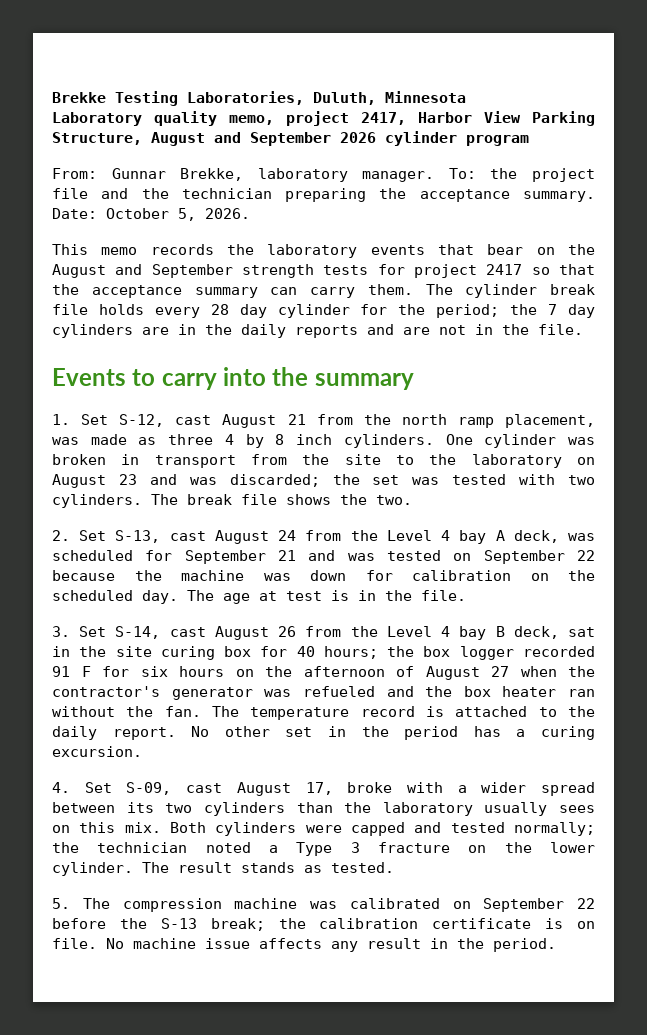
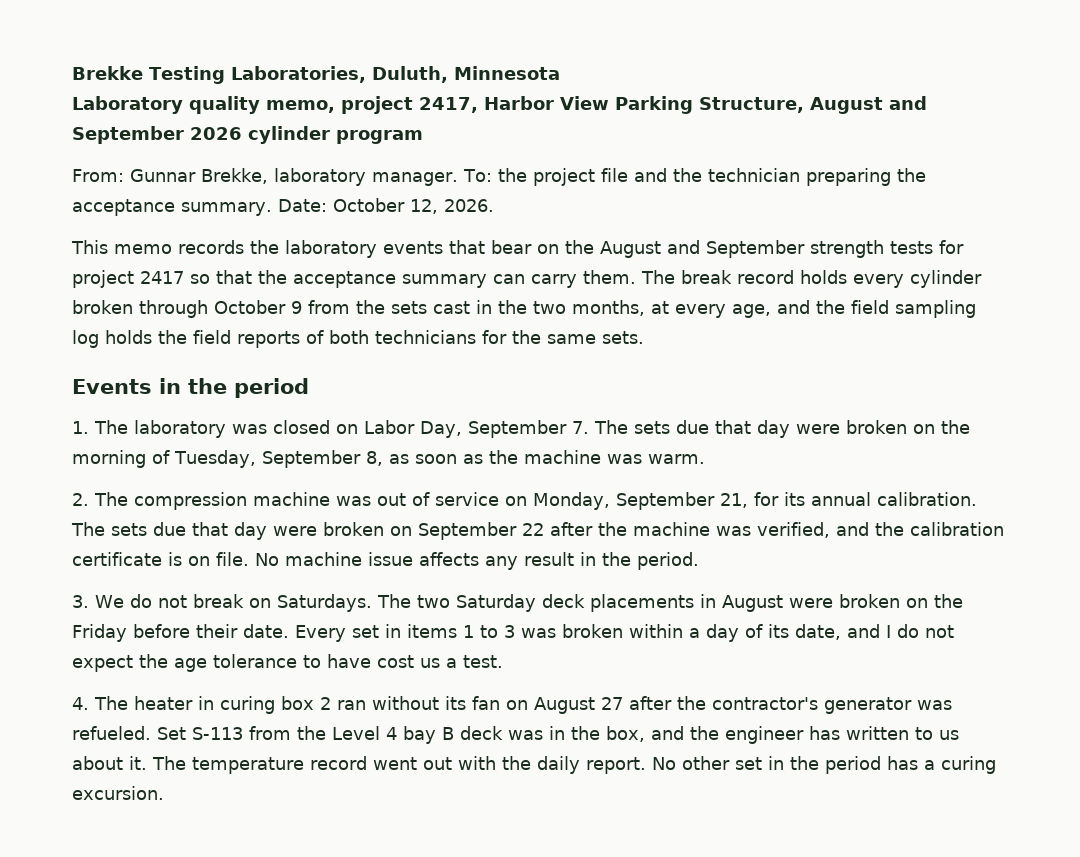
[178,208,196,221] 5, -> [409,199,438,214] 12,
[465,284,595,298] [52,304,596,318] [52,324,583,338] [52,367,414,390] [52,414,596,428] [52,434,595,448] [52,454,595,468] [52,474,595,488] [52,494,412,508] [52,530,595,544] [52,550,595,564] [52,570,595,581] [52,590,466,604] [52,626,595,640] [52,646,595,660] [52,666,595,680] [52,686,595,700] [52,706,595,720] [52,726,596,740] [52,746,142,757] [52,782,595,796] [52,802,595,816] [52,822,595,836] [52,842,595,856] [52,862,394,876] [52,898,595,912] [52,918,265,931] cylinder break file holds every 28 day cylinder for the period; the 7 day cylinders are in the daily reports and are not in the file. // Events to carry into the summary // 1. Set S-12, cast August 21 from the north ramp placement, was made as three 4 by 8 inch cylinders. One cylinder was broken in transport from the site to the laboratory on August 23 and was discarded; the set was tested with two cylinders. The break file shows the two. // 2. Set S-13, cast August 24 from the Level 4 bay A deck, was scheduled for September 21 and was tested on September 22 because the machine was down for calibration on the scheduled day. The age at test is in the file. // 3. Set S-14, cast August 26 from the Level 4 bay B deck, sat in the site curing box for 40 hours; the box logger recorded 91 F for six hours on the afternoon of August 27 when the contractor's generator was refueled and the box heater ran without the fan. The temperature record is attached to the daily report. No other set in the period has a curing excursion. // 4. Set S-09, cast August 17, broke with a wider spread between its two cylinders than the laboratory usually sees on this mix. Both cylinders were capped and tested normally; the technician noted a Type 3 fracture on the lower cylinder. The result stands as tested. // 5. The compression machine was calibrated on September 22 before the S-13 break; -> [681,270,982,288] [72,300,976,318] [72,330,644,348] [72,378,309,398] [72,420,970,438] [72,450,705,468] [72,492,977,510] [71,522,869,540] break record holds every cylinder broken through October 9 from the sets cast in the two months, at every age, and the field sampling log holds the field reports of both technicians for the same sets. // Events in the period // 1. The laboratory was closed on Labor Day, September 7. The sets due that day were broken on the morning of Tuesday, September 8, as soon as the machine was warm. // 2. The compression machine was out of service on Monday, September 21, for its annual calibration. The sets due that day were broken on September 22 after the machine was verified, and
(556, 945) none -> [72,594,963,612] [72,624,954,642] [72,654,503,672] [72,696,952,714] [72,726,959,744] [72,756,996,774] [72,786,164,800] // 3. We do not break on Saturdays. The two Saturday deck placements in August were broken on the Friday before their date. Every set in items 1 to 3 was broken within a day of its date, and I do not expect the age tolerance to have cost us a test. // 4. The heater in curing box 2 ran without its fan on August 27 after the contractor's generator was refueled. Set S-113 from the Level 4 bay B deck was in the box, and the engineer has written to us about it. The temperature record went out with the daily report. No other set in the period has a curing excursion.

